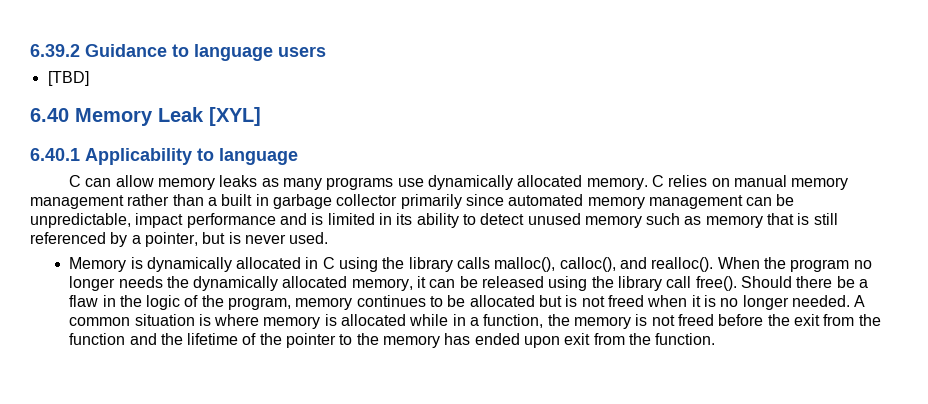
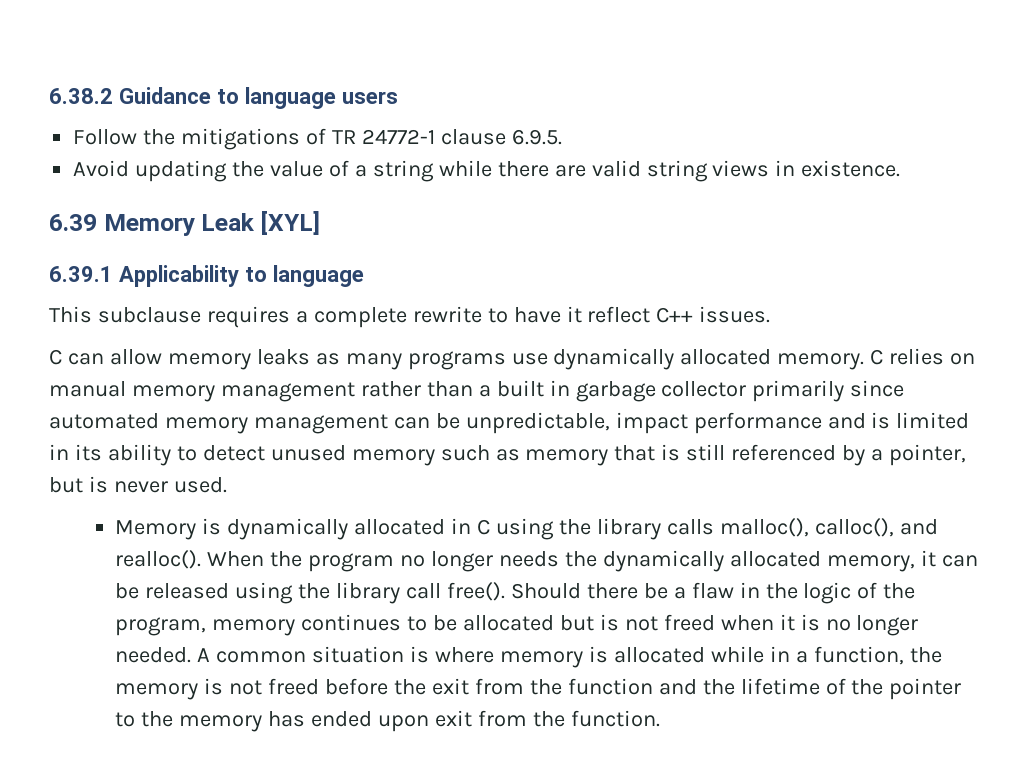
[30,44,80,57] 6.39.2 -> [49,88,113,104] 6.38.2
[47,71,89,86] [30,108,69,122] [TBD] // 6.40 -> [73,128,562,150] [73,160,901,182] [49,214,97,231] Follow the mitigations of TR 24772-1 clause 6.9.5. // Avoid updating the value of a string while there are valid string views in existence. // 6.39
[30,148,80,161] 6.40.1 -> [49,266,113,282] 6.39.1
(298, 156) none -> [49,306,771,328] // This subclause requires a complete rewrite to have it reflect C++ issues.

